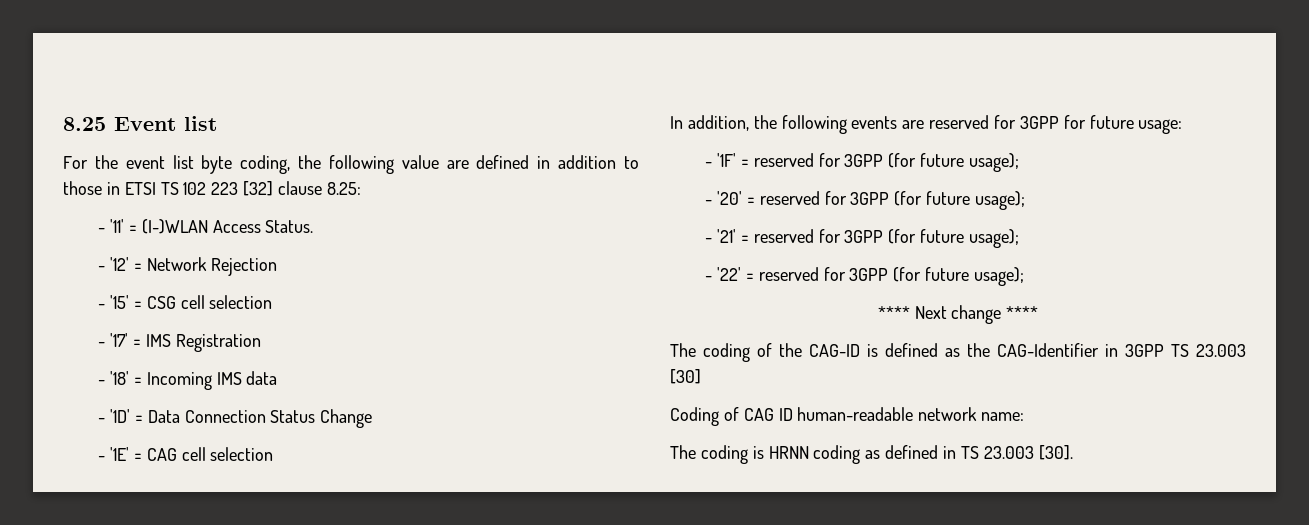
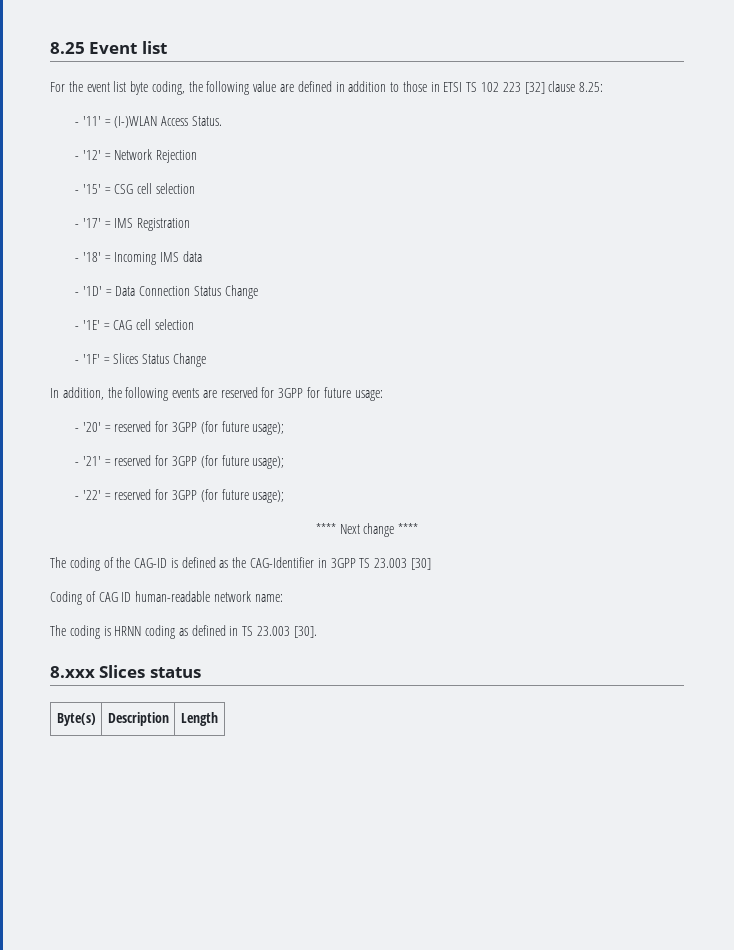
(274, 454) none -> [75,353,207,367] // - '1F' = Slices Status Change
[705,153,1020,172] // - '1F' = reserved for 3GPP (for future usage); -> (383, 395) none
(1073, 452) none -> [50,665,201,678] [56,713,96,726] [107,712,169,726] [181,712,218,726] // 8.xxx Slices status // Byte(s) | Description | Length

